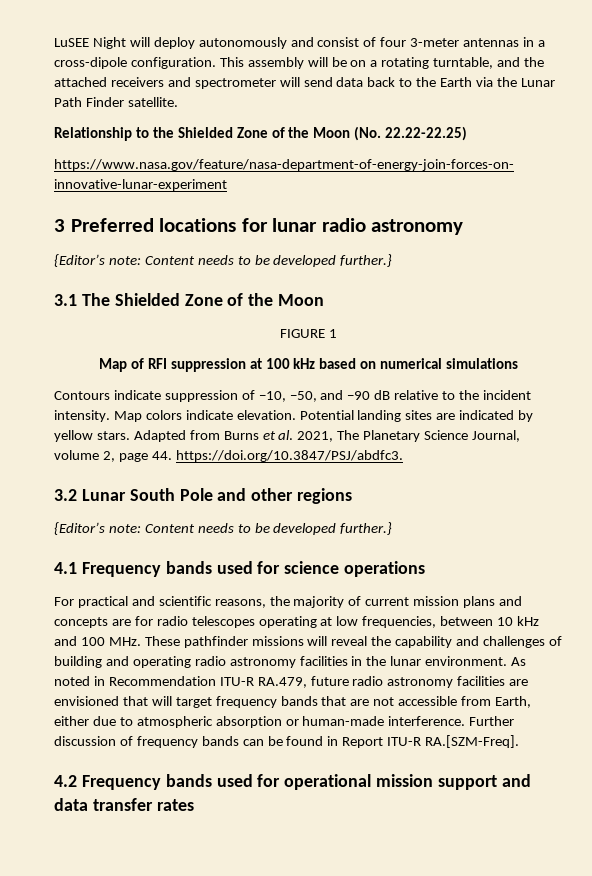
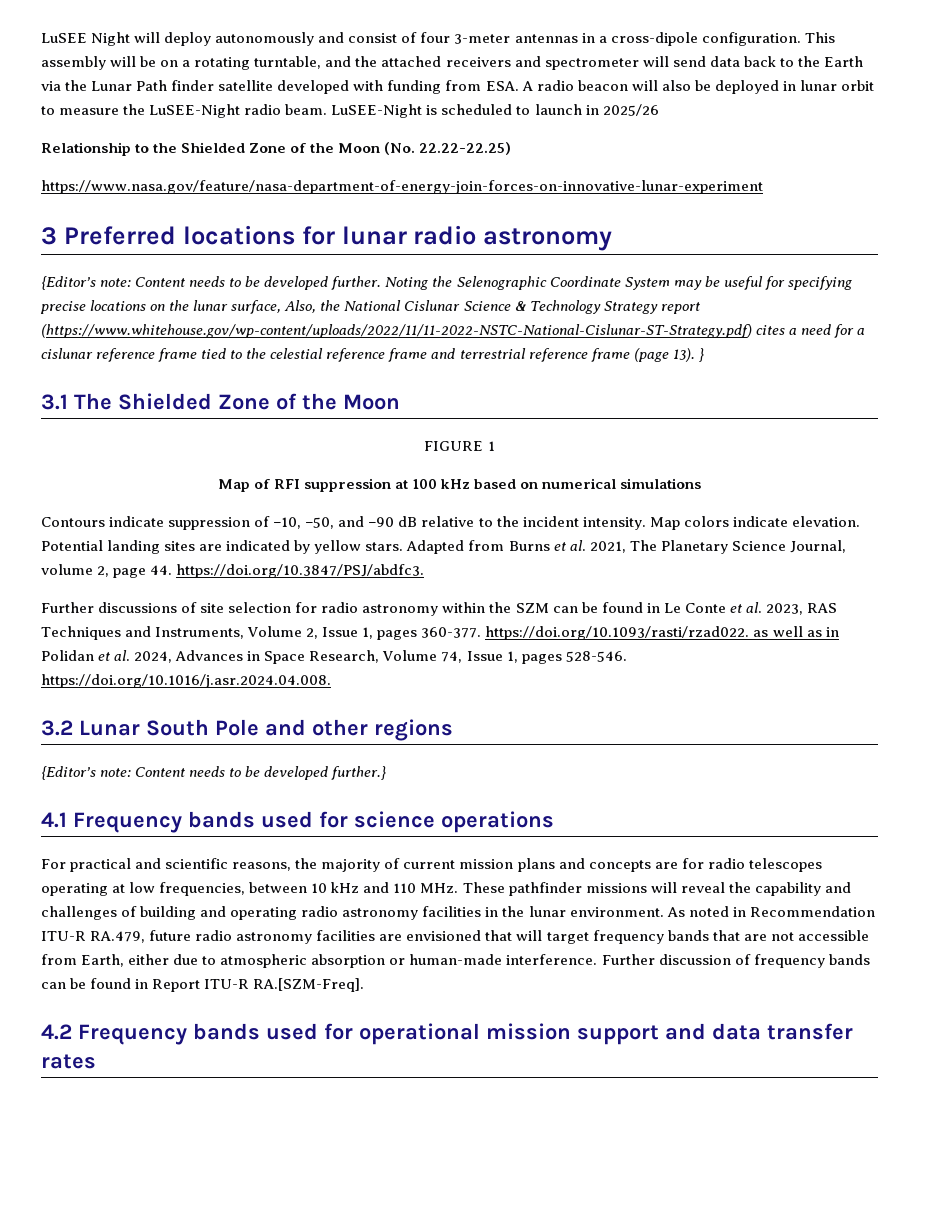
[85,97,178,107] Finder satellite. -> [171,80,874,94] [41,104,659,118] finder satellite developed with funding from ESA. A radio beacon will also be deployed in lunar orbit to measure the LuSEE-Night radio beam. LuSEE-Night is scheduled to launch in 2025/26
[340,254,393,267] further.} -> [331,276,852,290] [40,300,700,314] [41,324,866,338] [41,348,704,362] further. Noting the Selenographic Coordinate System may be useful for specifying precise locations on the lunar surface, Also, the National Cislunar Science & Technology Strategy report (https://www.whitehouse.gov/wp-content/uploads/2022/11/11-2022-NSTC-National-Cislunar-ST-Strategy.pdf) cites a need for a cislunar reference frame tied to the celestial reference frame and terrestrial reference frame (page 13). }
(403, 456) none -> [41,602,837,616] [41,626,839,640] [41,650,627,664] [41,674,331,688] // Further discussions of site selection for radio astronomy within the SZM can be found in Le Conte et al. 2023, RAS Techniques and Instruments, Volume 2, Issue 1, pages 360-377. https://doi.org/10.1093/rasti/rzad022. as well as in Polidan et al. 2024, Advances in Space Research, Volume 74, Issue 1, pages 528-546. https://doi.org/10.1016/j.asr.2024.04.008.
[80,637,105,646] 100 -> [393,883,417,893] 110

